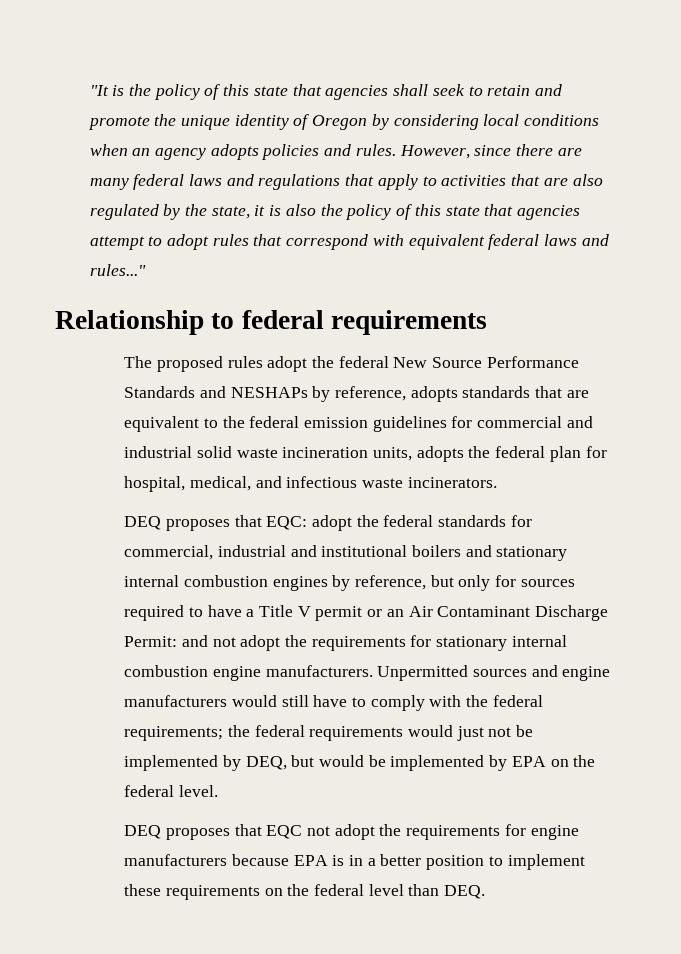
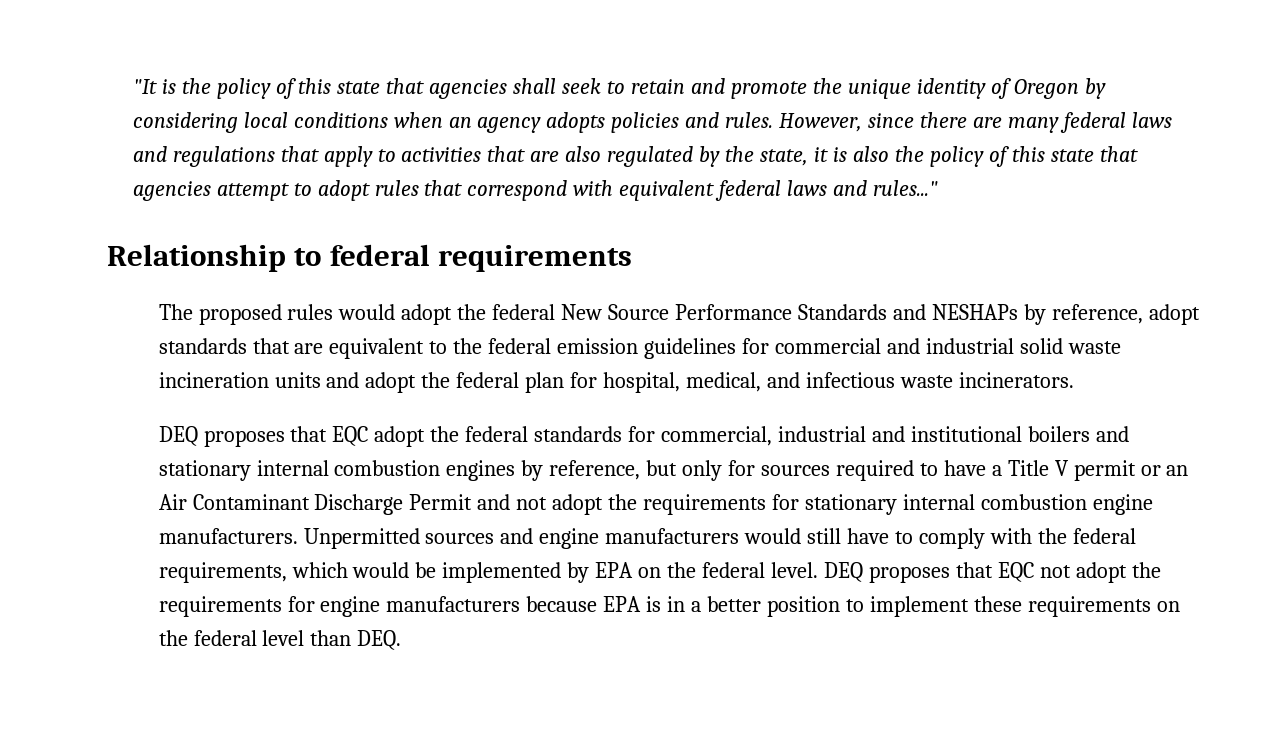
(263, 362) none -> [338,304,396,320] would
[410,386,458,402] adopts -> [1148,304,1200,325] adopt
[373,446,464,462] units, adopts -> [274,372,417,393] units and adopt
[266,516,308,530] EQC: -> [332,426,369,446] EQC
[124,636,178,647] Permit: -> [409,494,473,510] Permit
[124,725,534,741] [124,755,315,771] requirements; the federal requirements would just not be implemented by DEQ, but -> [158,562,348,583] requirements, which
(218, 791) // -> (818, 570) none

